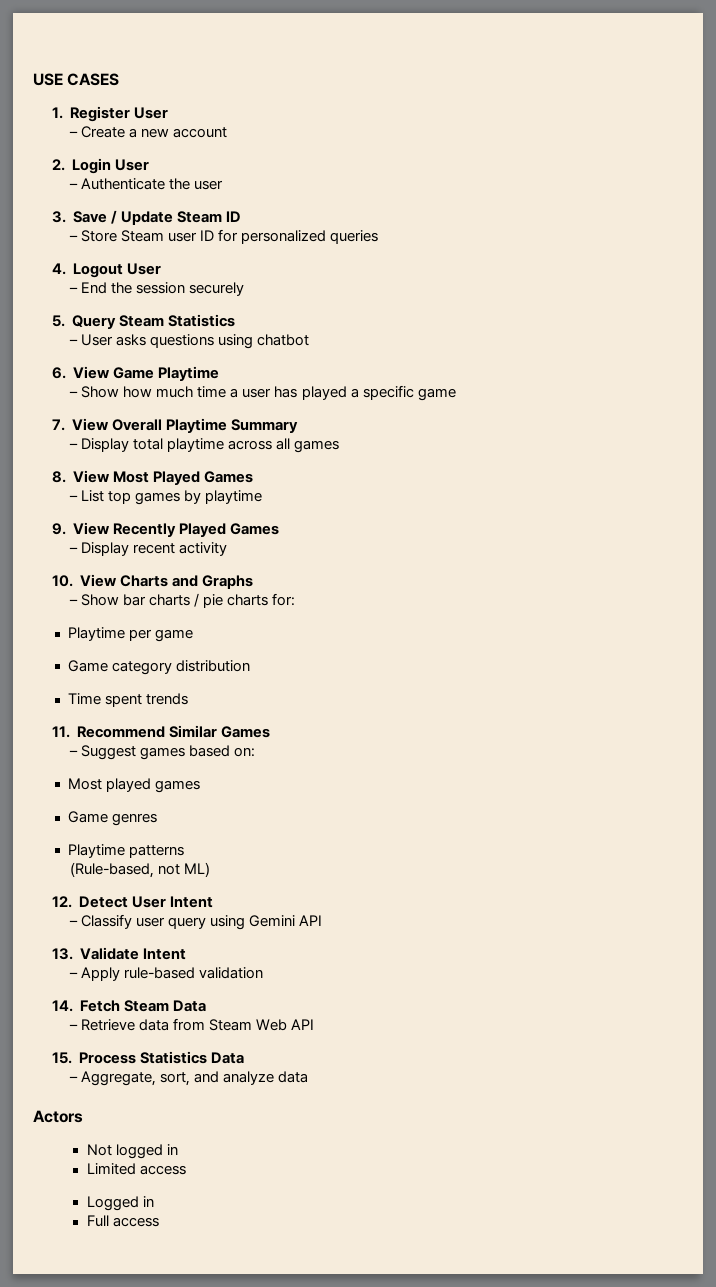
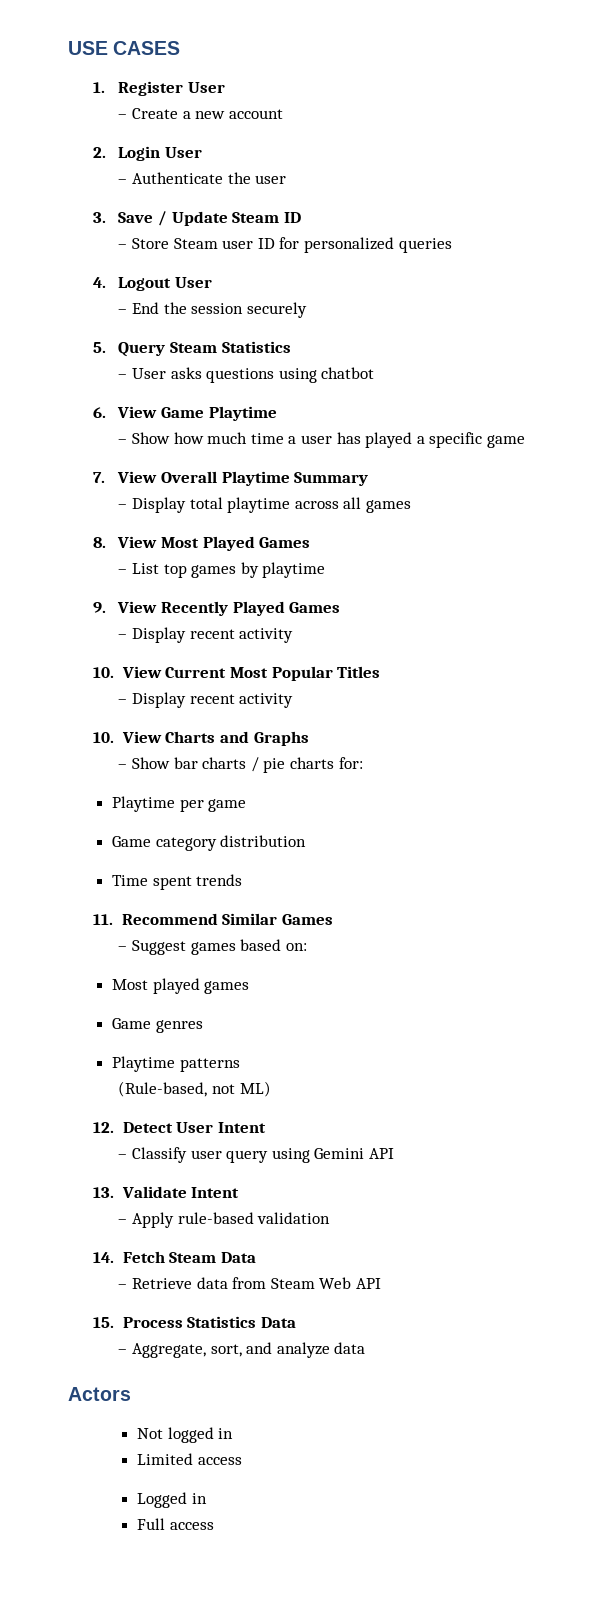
(228, 549) none -> [93,666,381,681] [118,692,294,708] // 10. View Current Most Popular Titles // – Display recent activity

